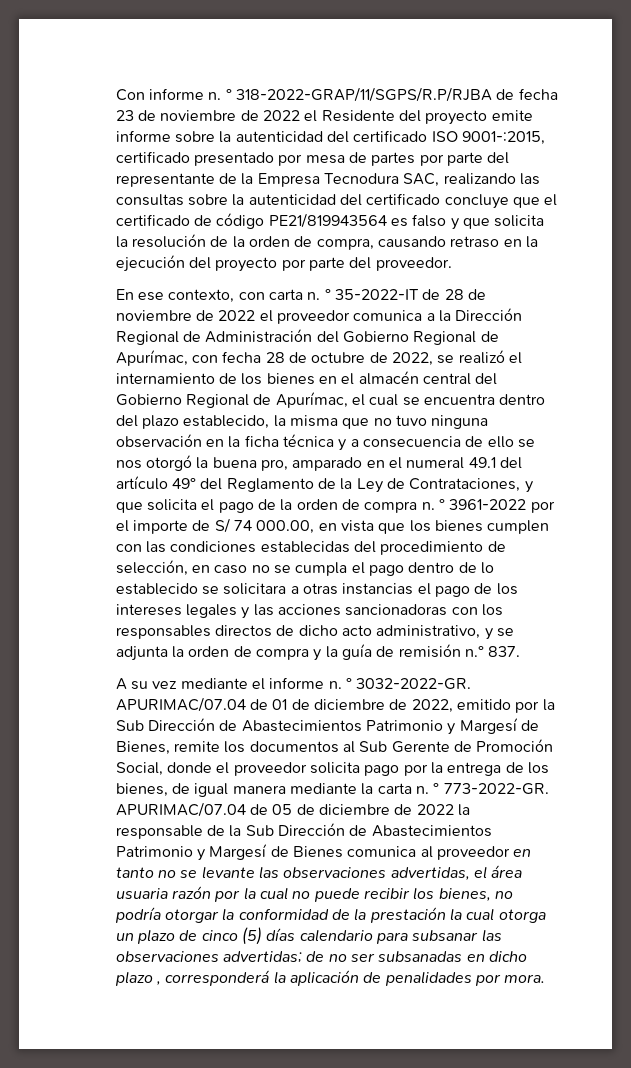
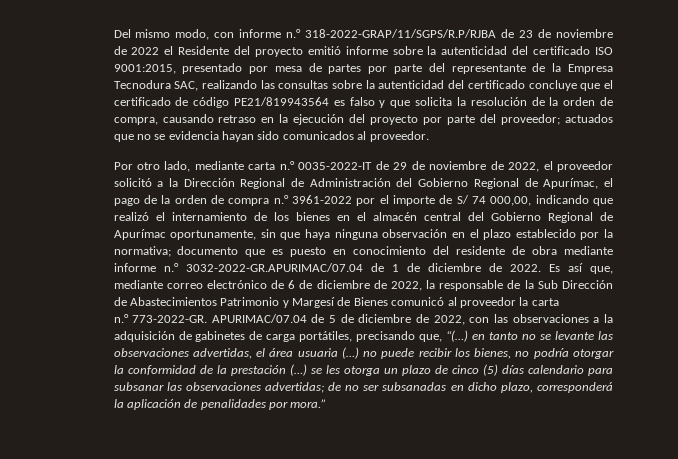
[115,88,232,101] Con informe n. ° -> [113,29,302,40] Del mismo modo, con informe n.°
[518,88,558,100] fecha -> (515, 33) none
[491,110,533,121] emite -> [307,46,341,55] emitió
[462,131,546,145] [115,151,190,163] 9001-:2015, certificado -> [113,64,176,74] 9001:2015,
[375,257,452,271] [115,289,487,303] [115,310,423,324] proveedor. // En ese contexto, con carta n. ° 35-2022-IT de 28 de noviembre de 2022 el proveedor comunica -> [501,114,613,125] [113,131,429,142] [113,161,614,172] [113,178,152,187] proveedor; actuados que no se evidencia hayan sido comunicados al proveedor. // Por otro lado, mediante carta n.° 0035-2022-IT de 29 de noviembre de 2022, el proveedor solicitó
[192,351,455,366] con fecha 28 de octubre de 2022, se -> [604,178,613,187] [113,195,613,206] el pago de la orden de compra n.° 3961-2022 por el importe de S/ 74 000,00, indicando que
[275,392,546,408] [115,415,489,429] [115,434,536,451] [115,455,523,471] [115,476,533,493] [115,499,555,513] [115,518,550,534] [115,541,506,555] [115,560,495,576] [115,583,518,597] [115,604,504,619] [115,625,515,640] [115,644,521,661] [115,677,472,690] [115,697,555,713] [115,718,540,735] [115,739,554,755] [115,762,550,776] [115,783,549,797] [115,802,454,817] Apurímac, el cual se encuentra dentro del plazo establecido, la misma que no tuvo ninguna observación en la ficha técnica y a consecuencia de ello se nos otorgó la buena pro, amparado en el numeral 49.1 del artículo 49° del Reglamento de la Ley de Contrataciones, y que solicita el pago de la orden de compra n. ° 3961-2022 por el importe de S/ 74 000.00, en vista que los bienes cumplen con las condiciones establecidas del procedimiento de selección, en caso no se cumpla el pago dentro de lo establecido se solicitara a otras instancias el pago de los intereses legales y las acciones sancionadoras con los responsables directos de dicho acto administrativo, y se adjunta la orden de compra y la guía de remisión n.° 837. // A su vez mediante el informe n. ° 3032-2022-GR. APURIMAC/07.04 de 01 de diciembre de 2022, emitido por la Sub Dirección de Abastecimientos Patrimonio y Margesí de Bienes, remite los documentos al Sub Gerente de Promoción Social, donde el proveedor solicita pago por la entrega de los bienes, de igual manera mediante la carta n. ° 773-2022-GR. APURIMAC/07.04 de 05 de diciembre de 2022 -> [113,229,614,240] [113,246,613,257] [113,263,614,274] [113,280,422,291] Apurímac oportunamente, sin que haya ninguna observación en el plazo establecido por la normativa; documento que es puesto en conocimiento del residente de obra mediante informe n.° 3032-2022-GR.APURIMAC/07.04 de 1 de diciembre de 2022. Es así que, mediante correo electrónico de 6 de diciembre de 2022,
[347,846,417,857] comunica -> [391,297,445,306] comunicó
(511, 853) none -> [519,297,559,306] [113,314,613,325] [113,330,469,342] la carta // n.° 773-2022-GR. APURIMAC/07.04 de 5 de diciembre de 2022, con las observaciones a la adquisición de gabinetes de carga portátiles, precisando que, “(…)
[172,886,289,902] razón por la cual -> [341,347,359,359] (…)
[450,908,495,921] la cual -> [289,364,340,376] (…) se les
[114,971,162,986] plazo , -> [500,382,533,393] plazo,
[504,974,546,983] mora. -> [290,399,327,408] mora.”

